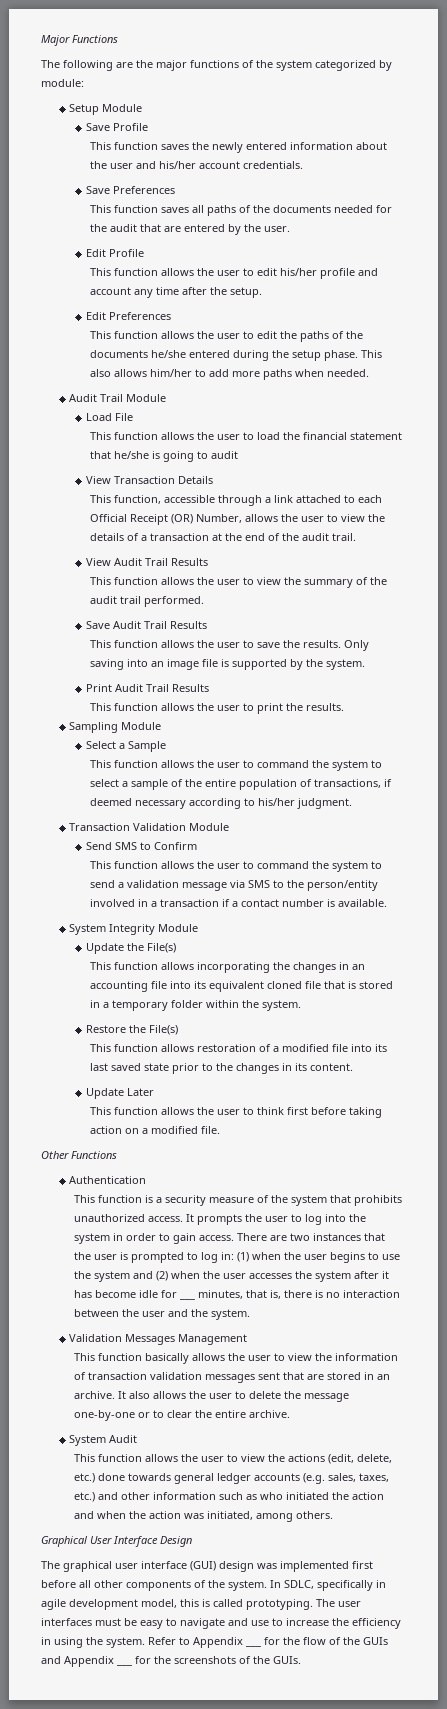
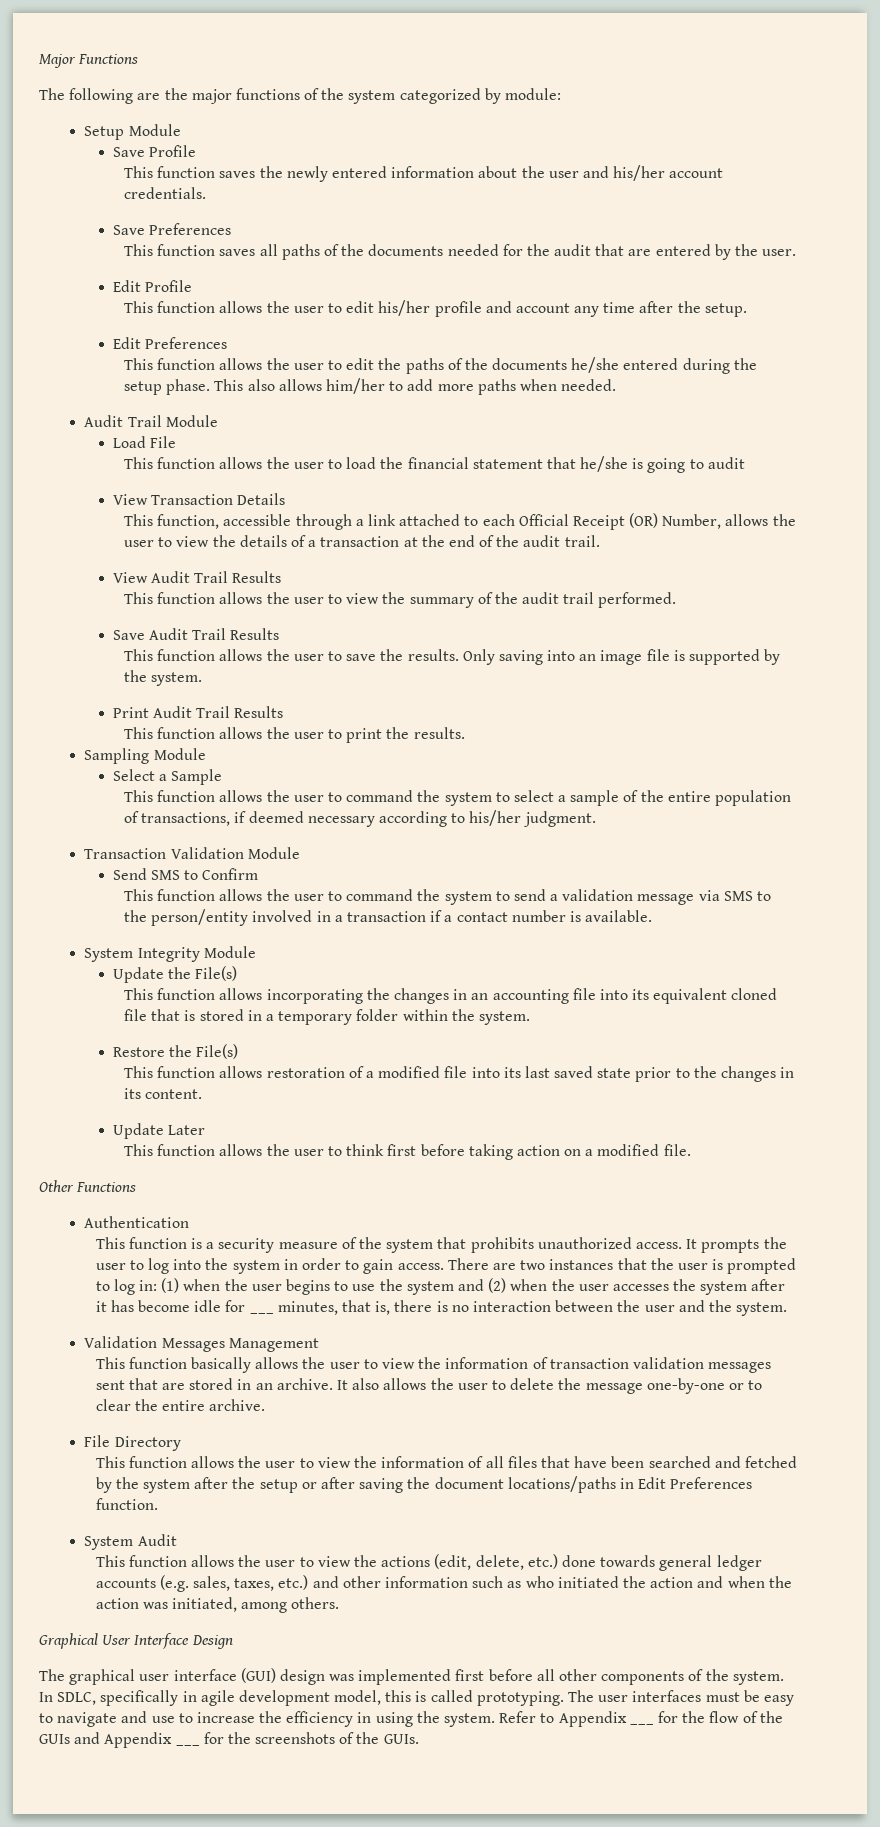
(290, 1414) none -> [84,1435,181,1451] [95,1456,797,1468] [95,1476,753,1493] [95,1498,158,1510] // File Directory // This function allows the user to view the information of all files that have been searched and fetched by the system after the setup or after saving the document locations/paths in Edit Preferences function.

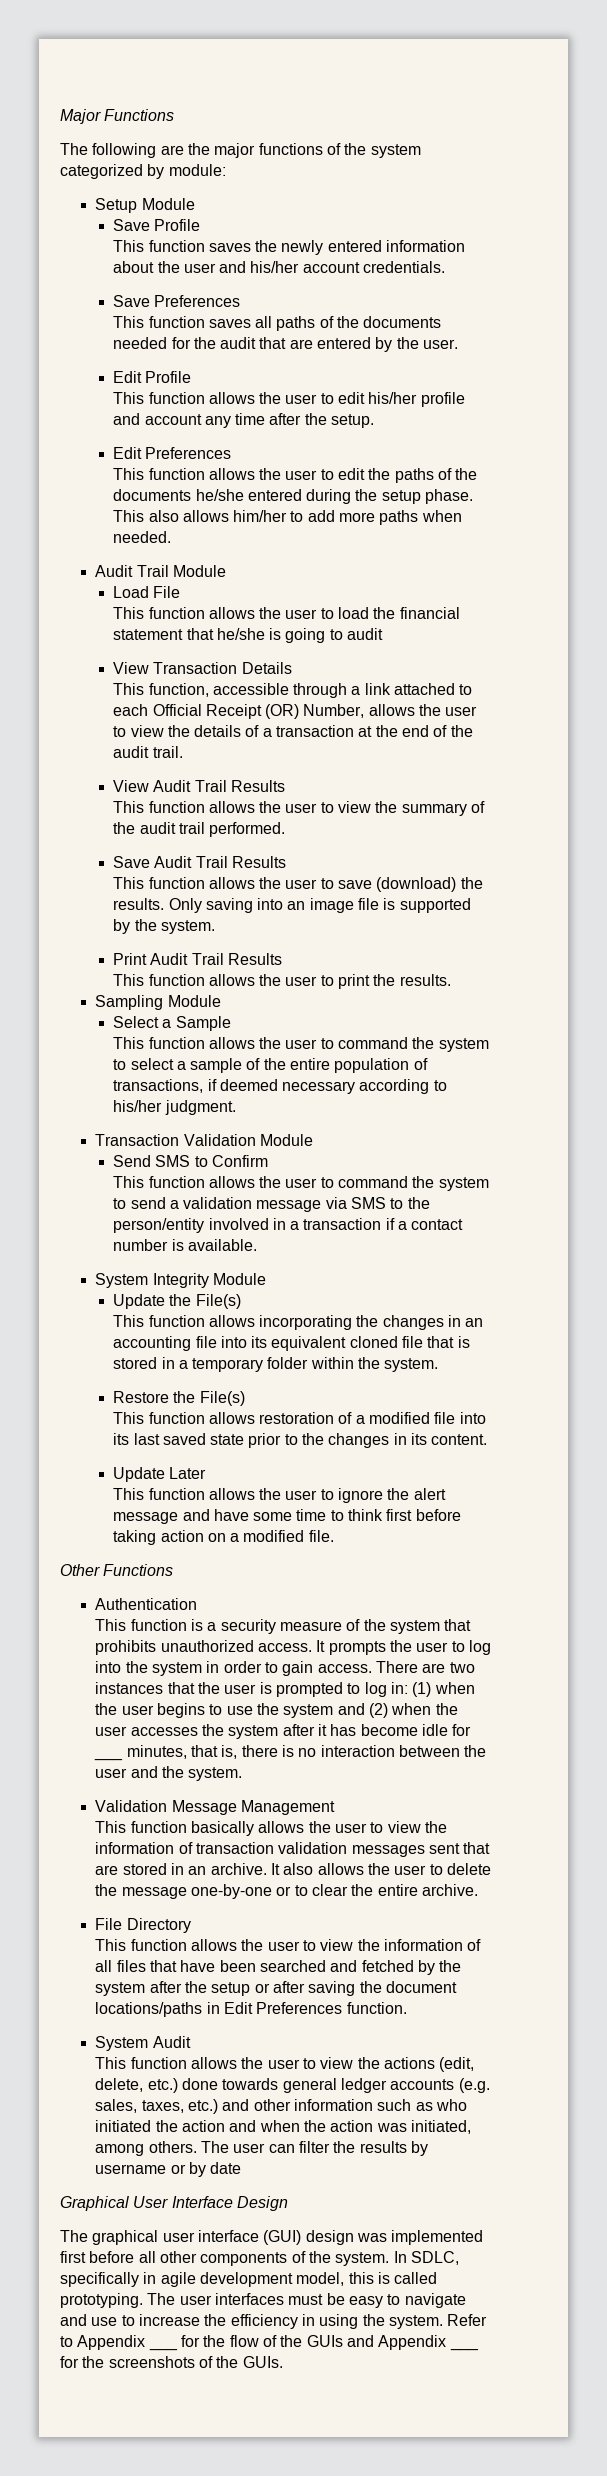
(377, 657) none -> [376,877,457,892] (download)
(343, 1151) none -> [338,1488,446,1503] [113,1509,344,1524] ignore the alert message and have some time to
[161,1338,225,1352] Messages -> [171,1800,237,1815] Message
(340, 1603) none -> [201,2141,429,2156] [95,2162,242,2177] The user can filter the results by username or by date

